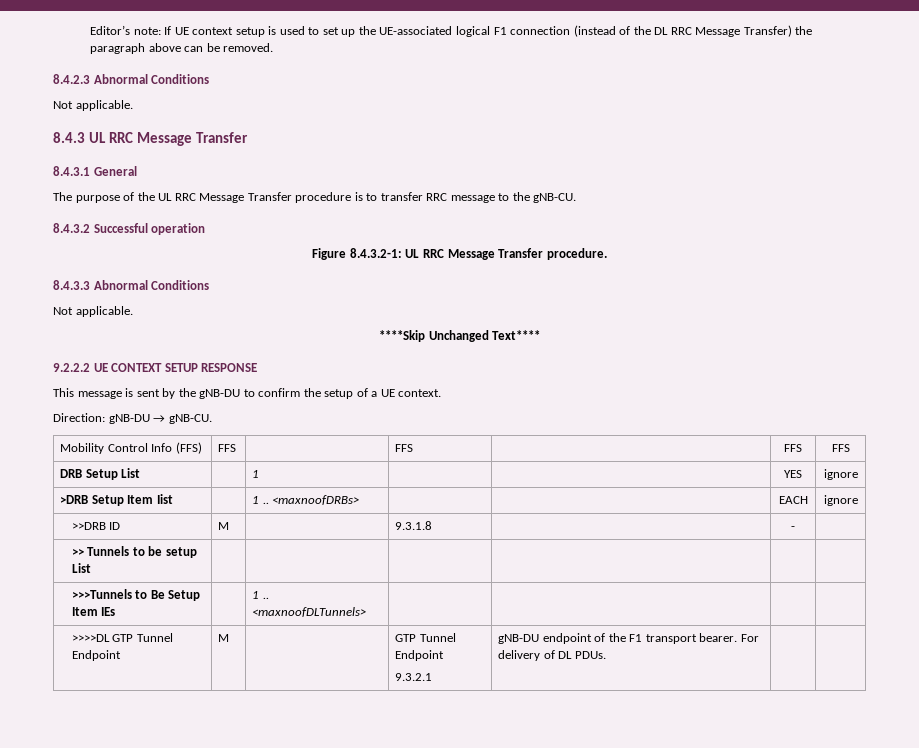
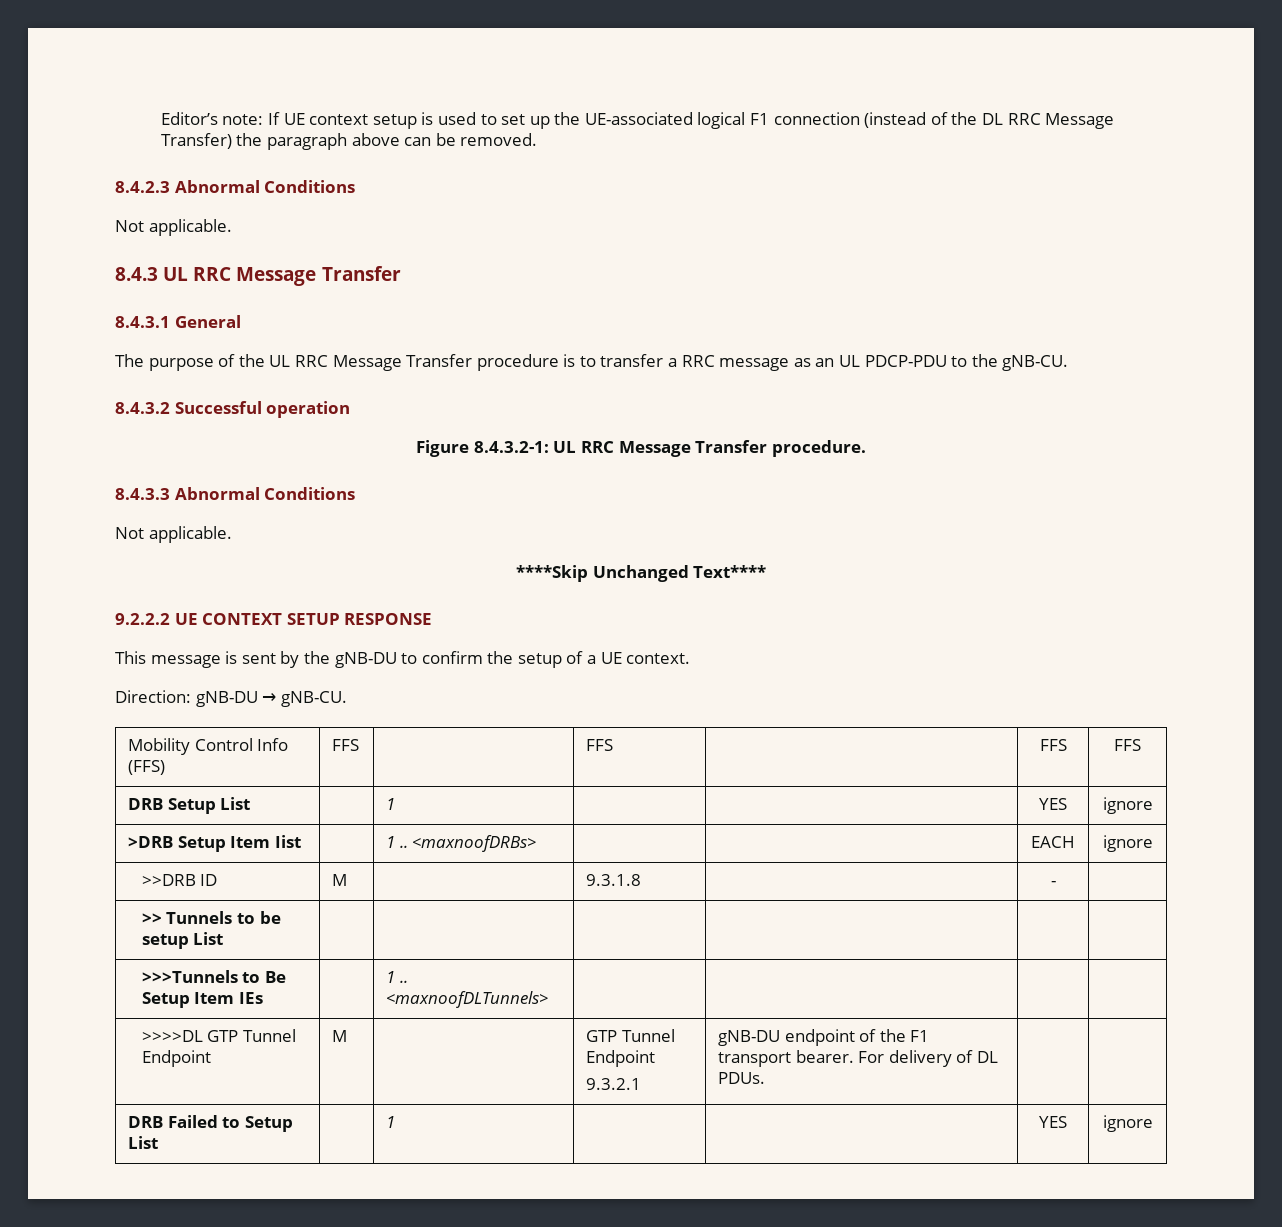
(423, 196) none -> [668,358,678,367] a
(495, 199) none -> [793,355,947,367] as an UL PDCP-PDU
(606, 655) none -> [128,1115,293,1132] [128,1136,159,1149] [386,1116,396,1128] [1039,1116,1067,1128] [1102,1115,1153,1132] // DRB Failed to Setup List | | 1 | | | YES | ignore

